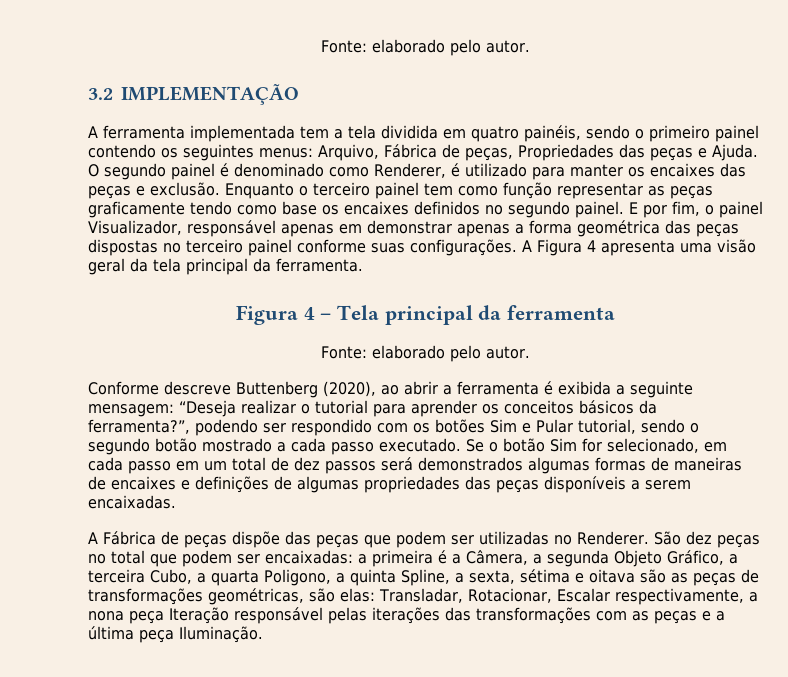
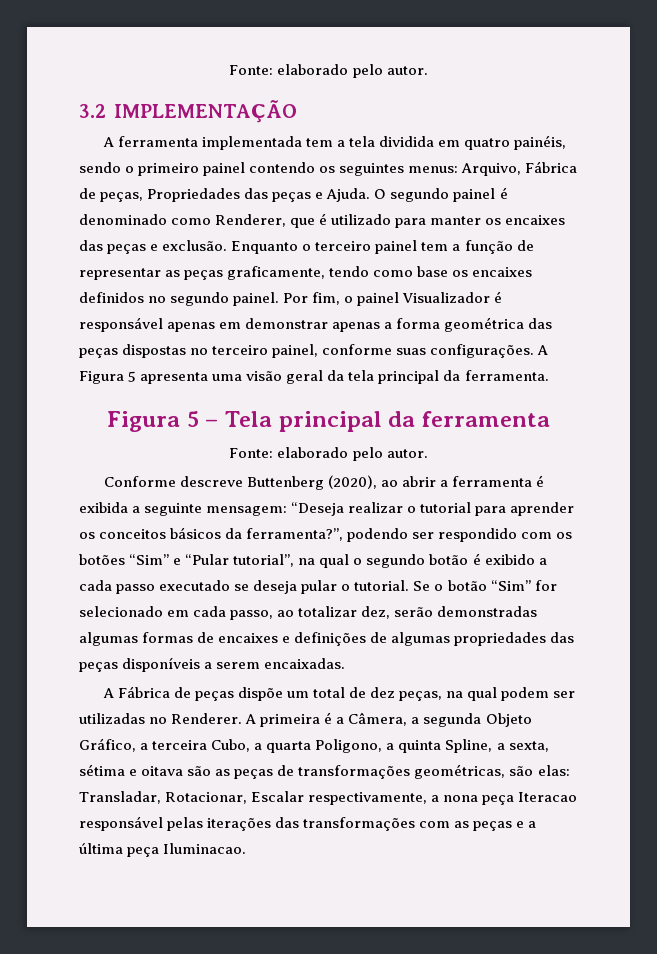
(446, 170) none -> [290,218,316,228] que
[458,182,552,199] como função -> [452,240,534,254] a função de
[88,201,185,218] graficamente -> [227,266,326,280] graficamente,
[629,202,667,218] E por -> [283,293,309,303] Por
[88,220,182,235] Visualizador, -> [402,291,503,303] Visualizador é
[248,239,292,256] painel -> [272,344,319,358] painel,
[586,240,596,252] 4 -> [128,371,137,382] 5
[303,307,315,320] 4 -> [186,411,199,427] 5
[490,419,685,434] Sim e Pular tutorial, sendo -> [129,554,350,568] “Sim” e “Pular tutorial”, na qual
[202,438,272,452] mostrado -> [472,553,535,565] é exibido
[379,438,727,453] [88,457,523,474] executado. Se o botão Sim for selecionado, em cada passo em um total de dez passos será demonstrados -> [159,580,557,594] [79,606,538,620] executado se deseja pular o tutorial. Se o botão “Sim” for selecionado em cada passo, ao totalizar dez, serão demonstradas
[674,457,742,471] [88,476,106,490] maneiras de -> (215, 637) none
[284,531,391,548] das peças que -> [287,687,498,701] um total de dez peças, na qual
[653,531,760,548] [88,550,367,567] São dez peças no total que podem ser encaixadas: a -> [245,714,257,724] A
[169,607,229,624] Iteração -> [518,792,578,802] Iteracao
[179,626,263,643] Iluminação. -> [163,843,247,854] Iluminacao.

